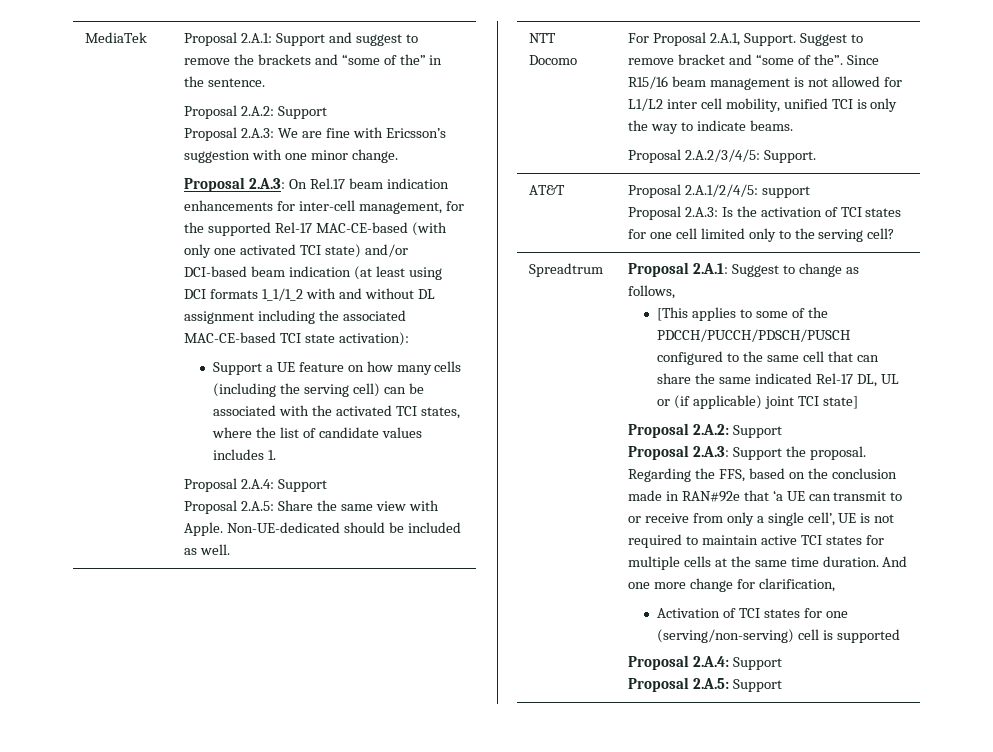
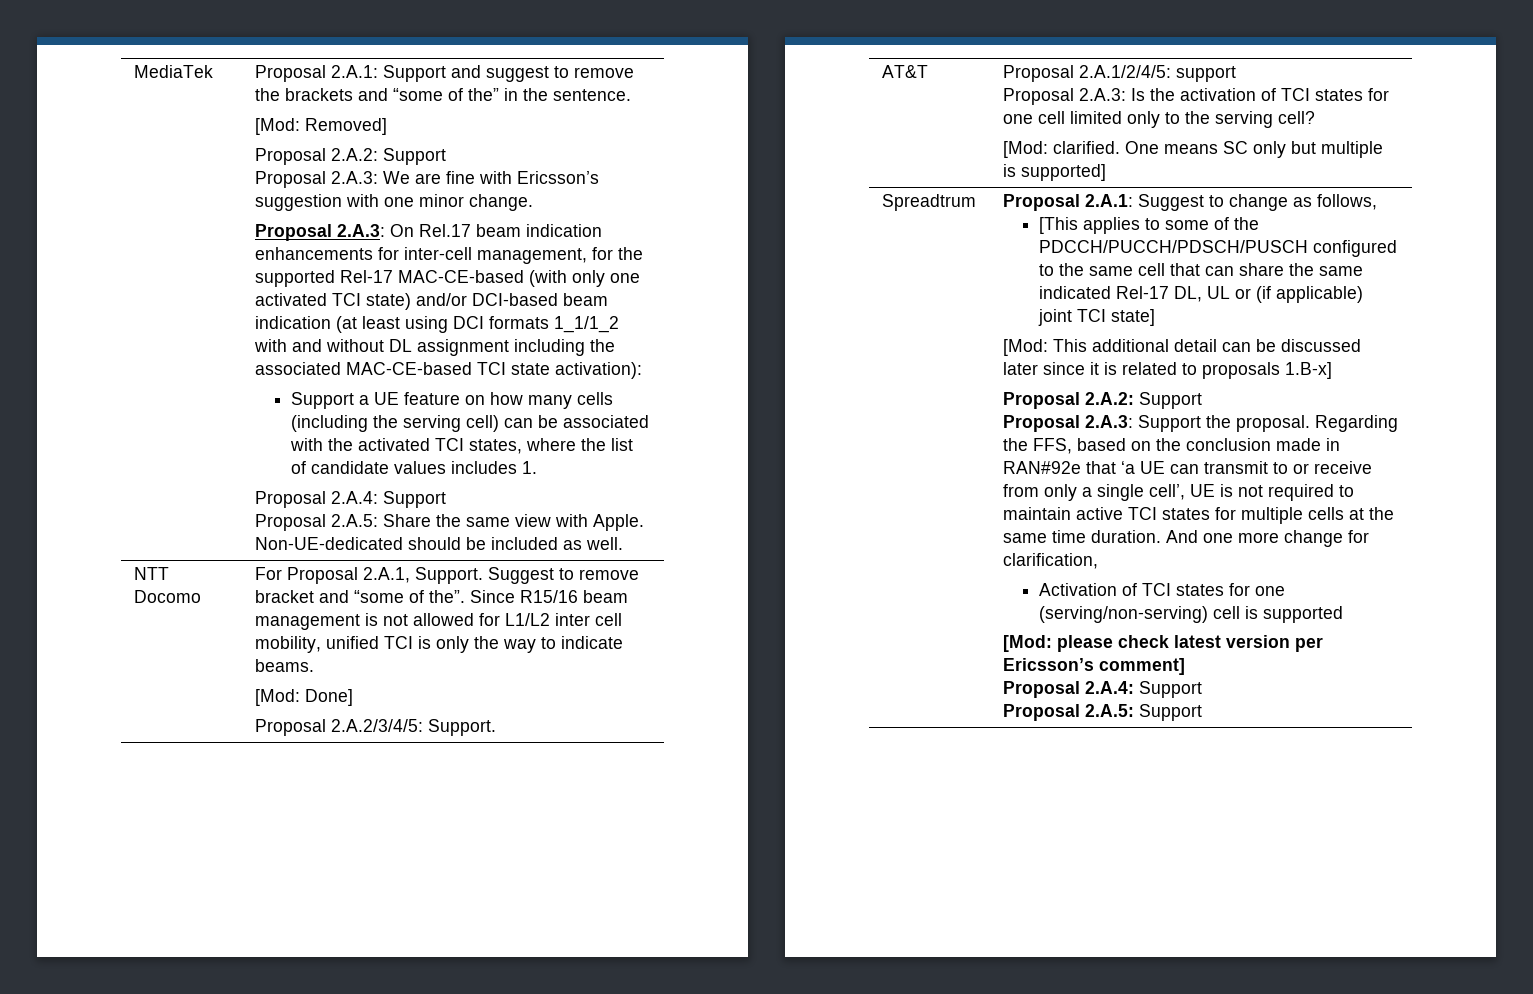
(265, 82) none -> [254,118,387,135] // [Mod: Removed]
(793, 125) none -> [254,689,353,706] // [Mod: Done]
(895, 233) none -> [1002,141,1383,158] [1002,164,1106,181] // [Mod: clarified. One means SC only but multiple is supported]
(858, 402) none -> [1002,339,1361,356] [1002,362,1332,379] // [Mod: This additional detail can be discussed later since it is related to proposals 1.B-x]
(900, 636) none -> [1002,635,1323,652] [1002,658,1185,675] // [Mod: please check latest version per Ericsson’s comment]

